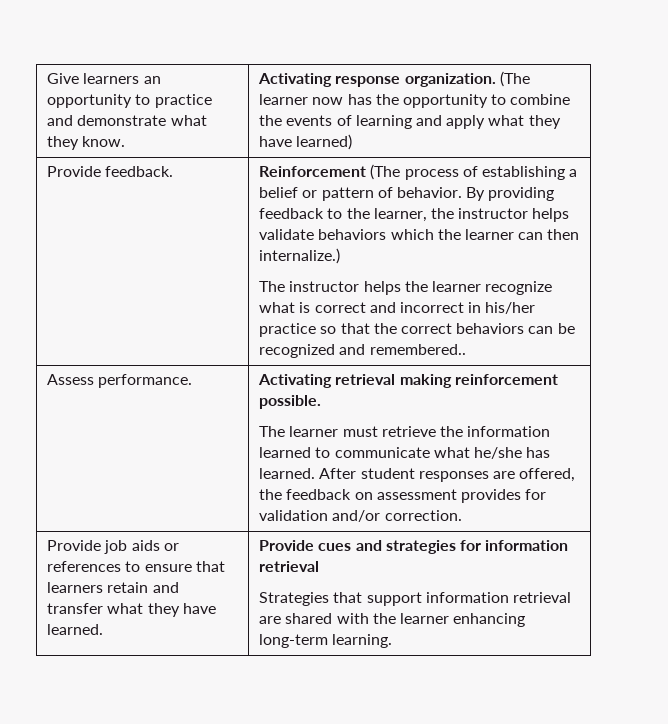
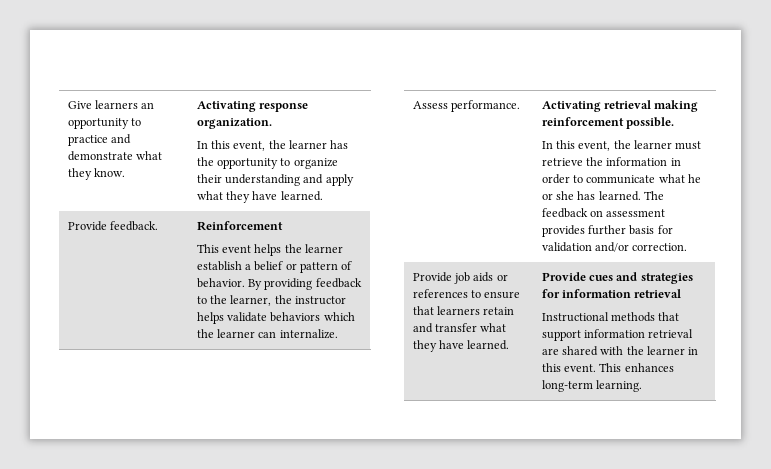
[499,71,530,87] [259,94,571,108] [259,115,412,129] (The learner now has the opportunity to combine the events of learning -> [196,140,349,151] [196,157,338,169] [196,174,300,186] // In this event, the learner has the opportunity to organize their understanding
[296,134,353,150] learned) -> [280,191,323,201] learned.
[370,164,565,180] (The process of establishing -> [196,244,344,256] [196,261,242,271] // This event helps the learner establish
[547,229,580,240] [259,248,341,264] [259,281,553,295] [259,302,536,314] [259,323,575,337] [259,344,466,358] then internalize.) // The instructor helps the learner recognize what is correct and incorrect in his/her practice so that the correct behaviors can be recognized and remembered.. -> [279,329,338,339] internalize.
[259,426,286,437] The -> [541,140,631,151] In this event, the
[259,447,312,458] learned -> [670,158,681,166] [541,174,570,184] in order
[473,447,551,459] [259,468,576,482] [259,489,283,500] he/she has learned. After student responses are offered, the -> [688,174,702,183] [541,191,665,201] he or she has learned. The
(521, 496) none -> [587,225,655,235] further basis
[259,592,330,606] Strategies -> [541,312,655,322] Instructional methods
[453,613,526,627] enhancing -> [688,347,699,355] [541,363,674,372] in this event. This enhances

